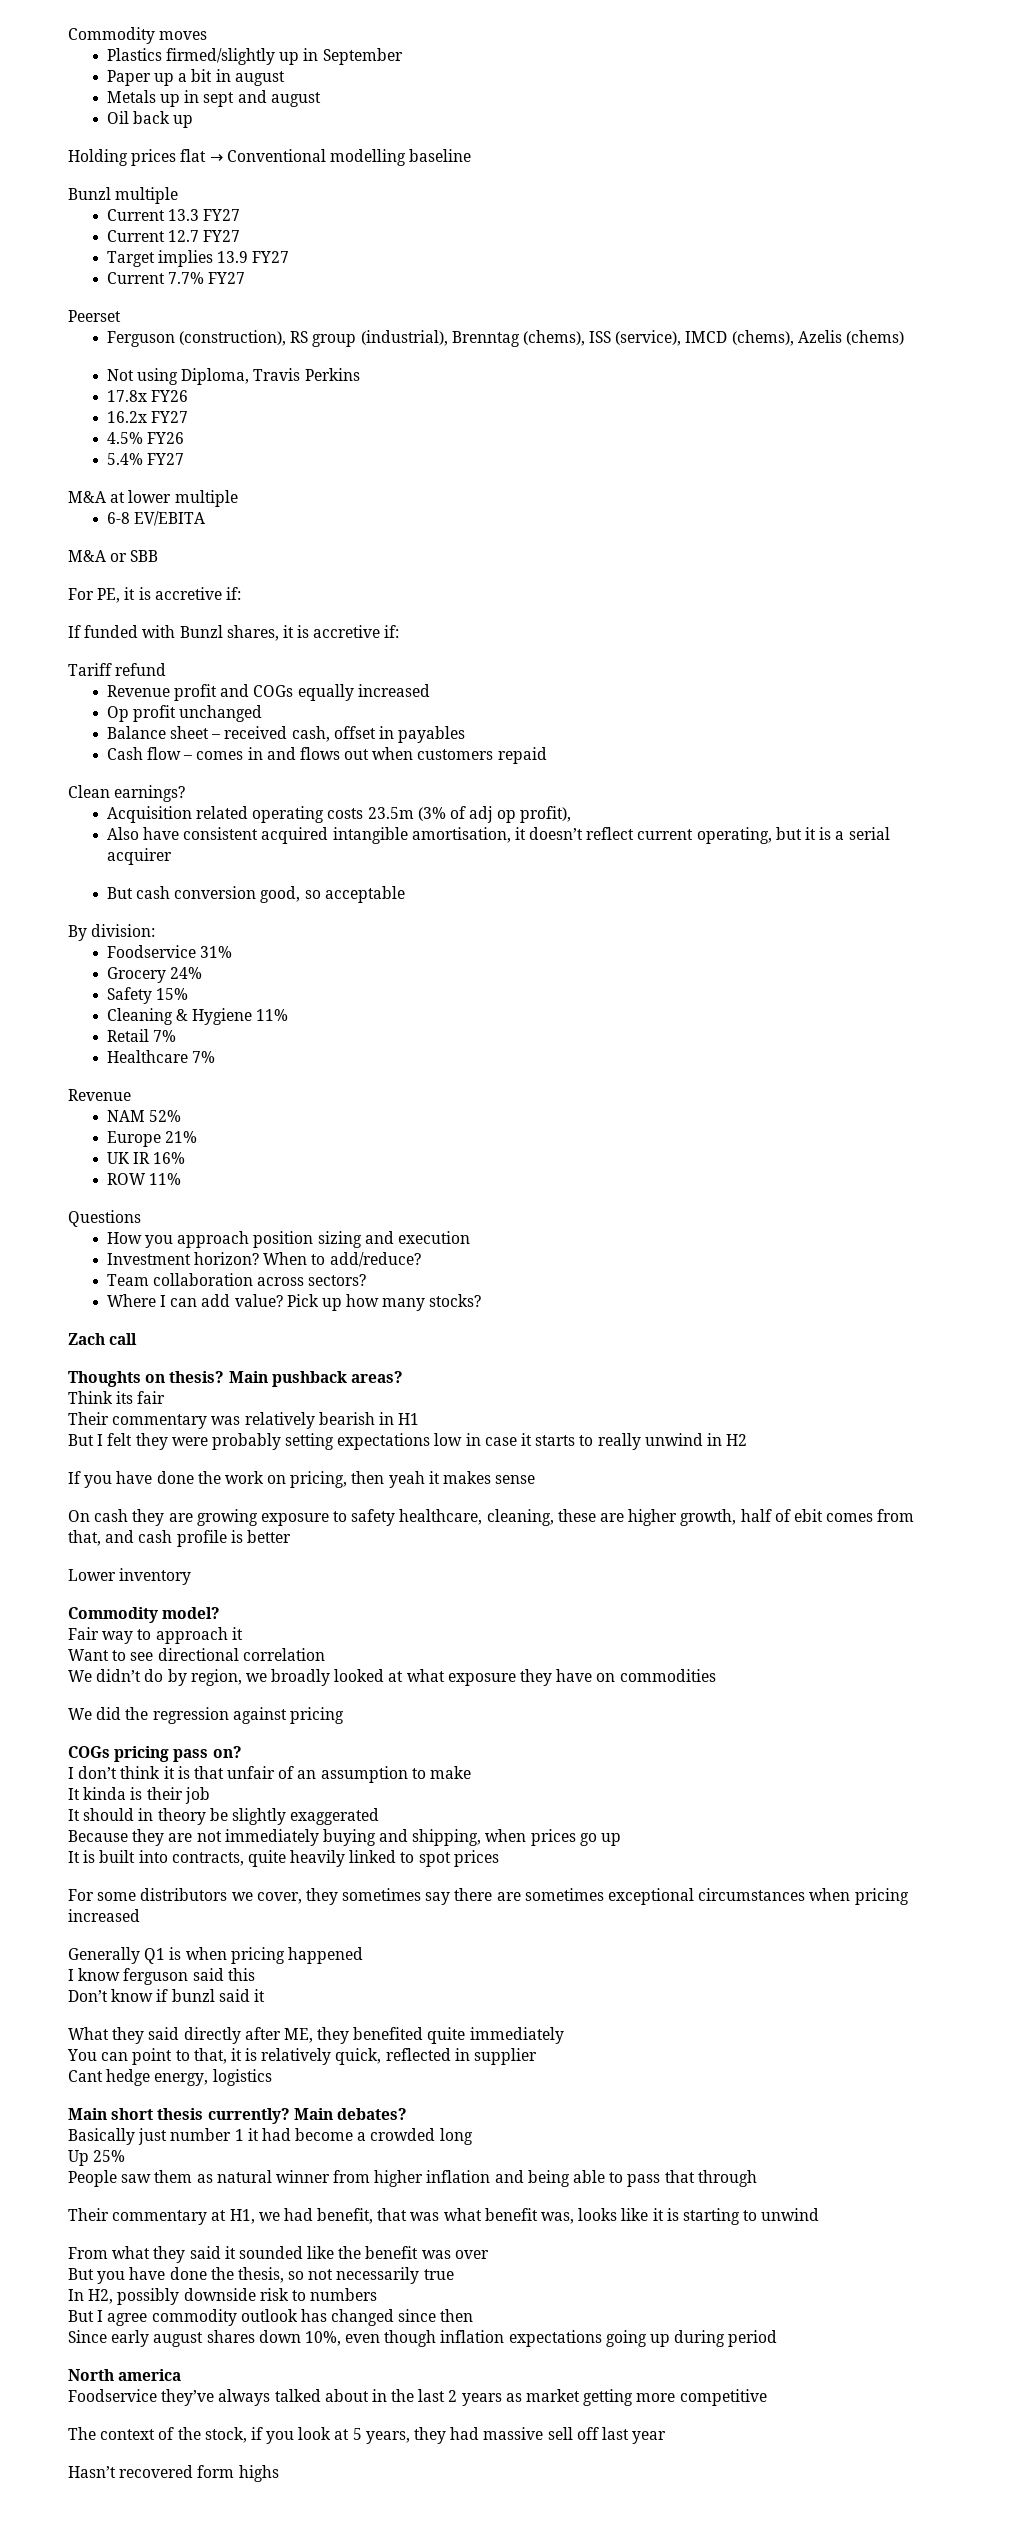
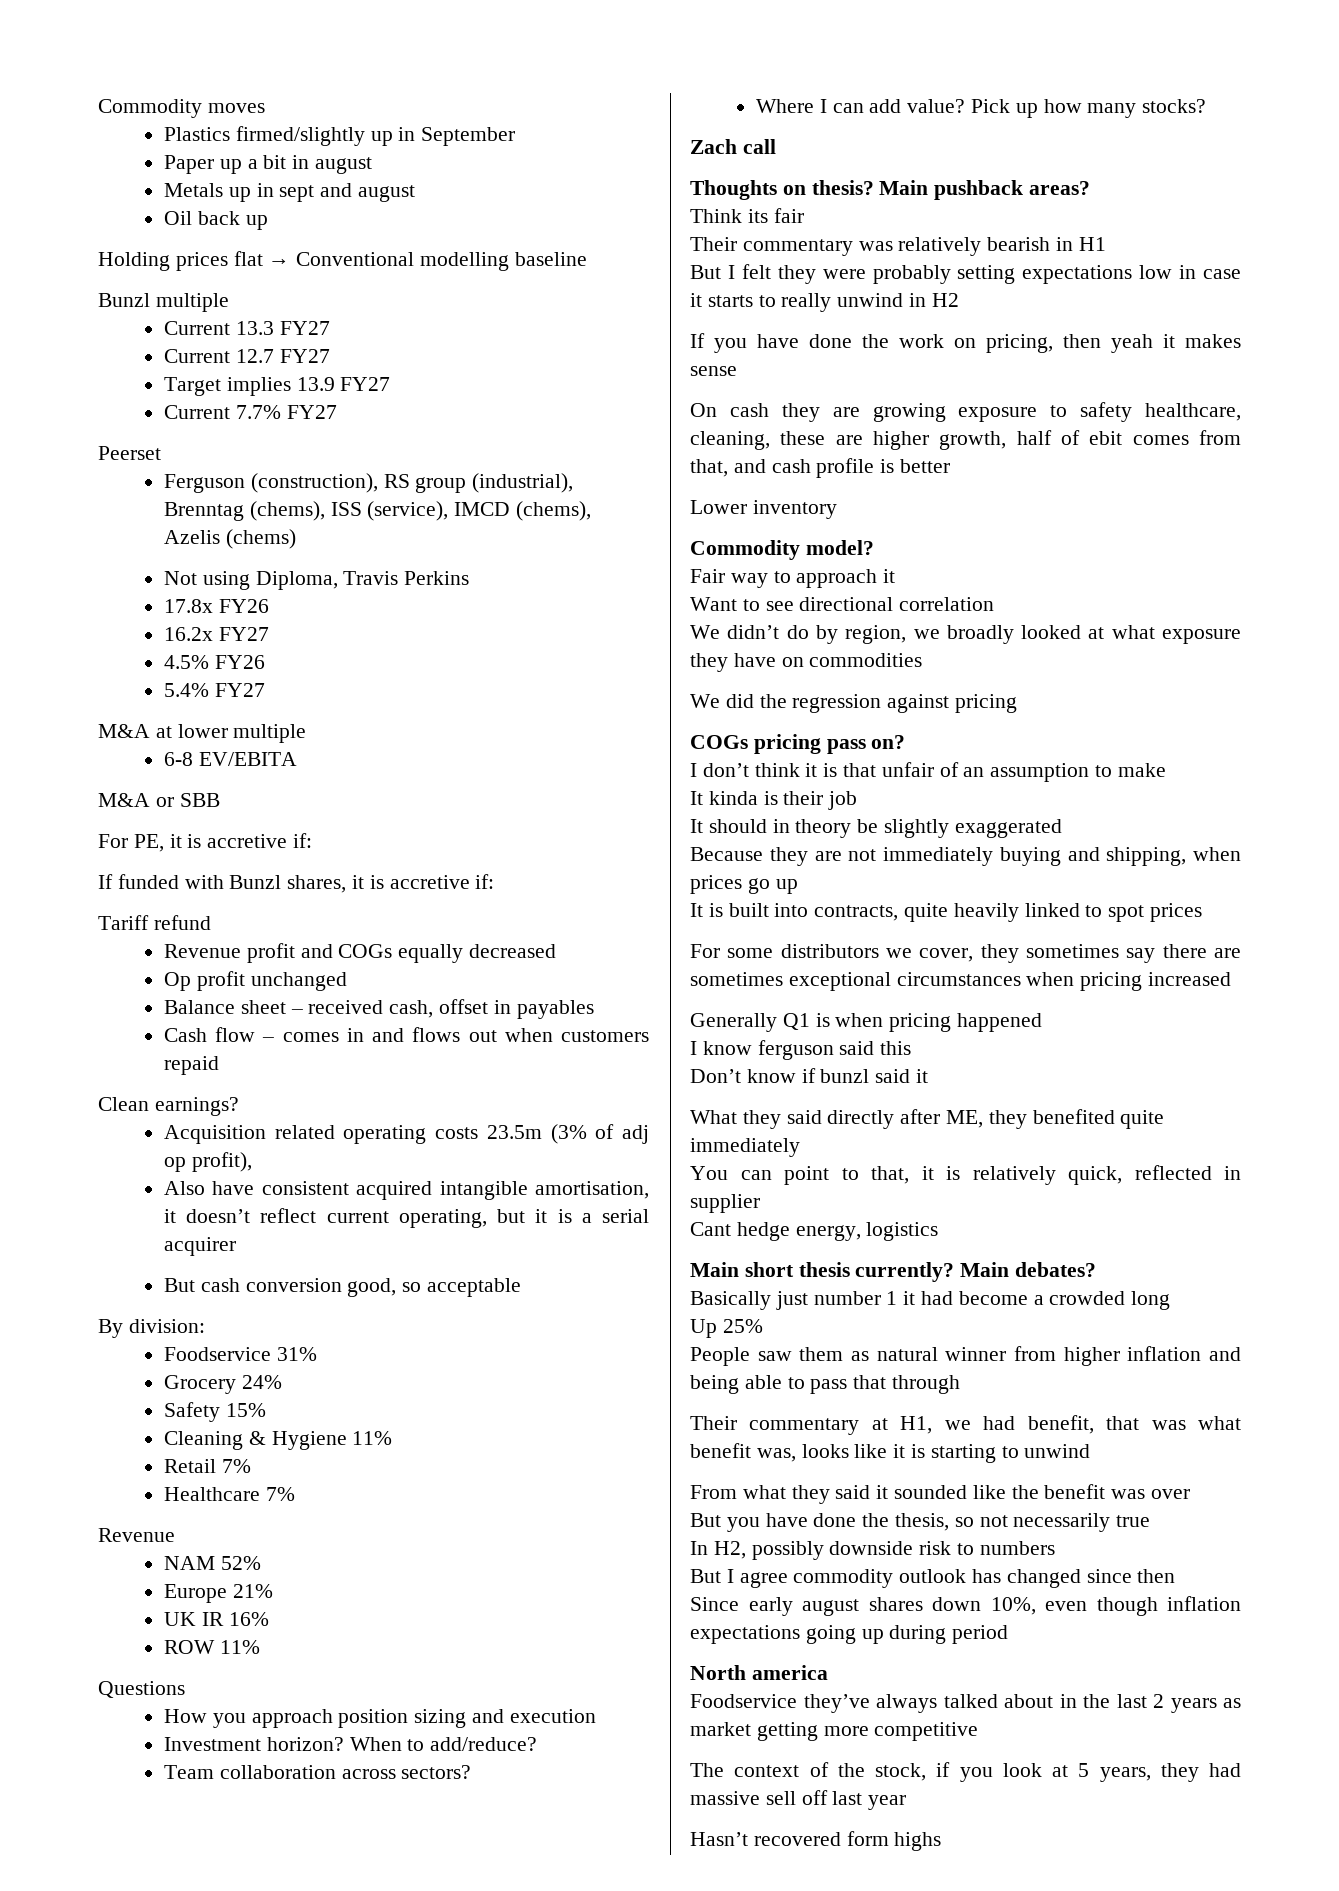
[357,684,430,697] increased -> [468,944,556,958] decreased

